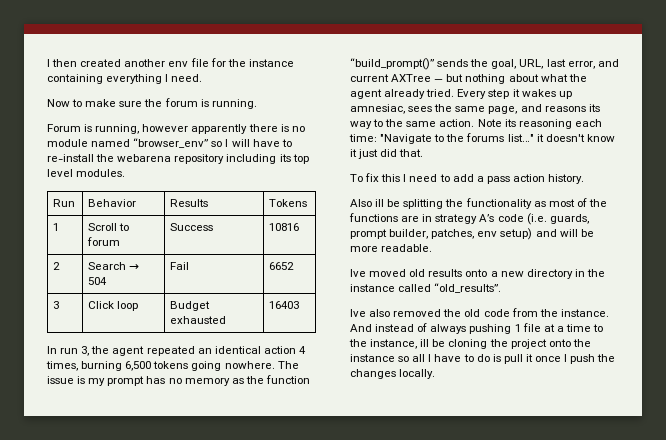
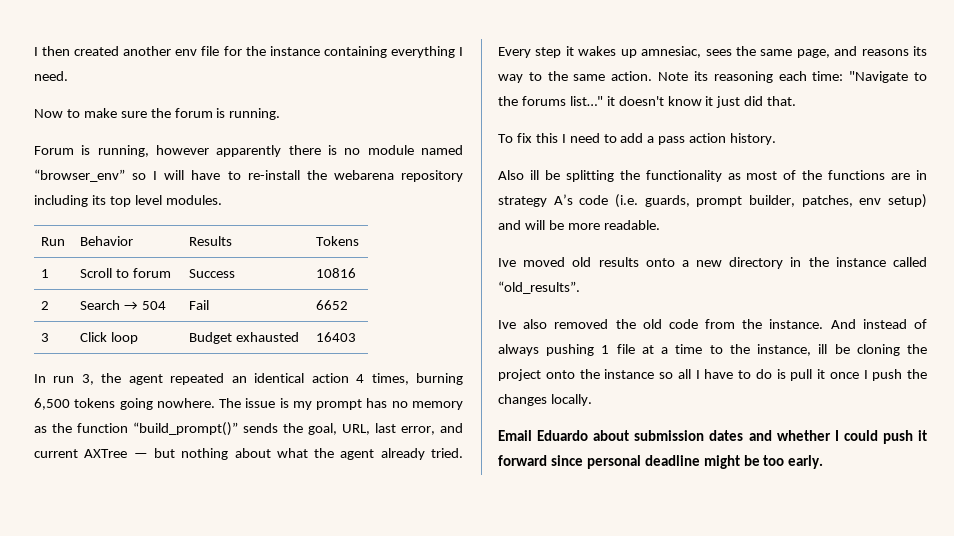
(436, 374) none -> [498,430,928,444] [498,455,824,469] // Email Eduardo about submission dates and whether I could push it forward since personal deadline might be too early.

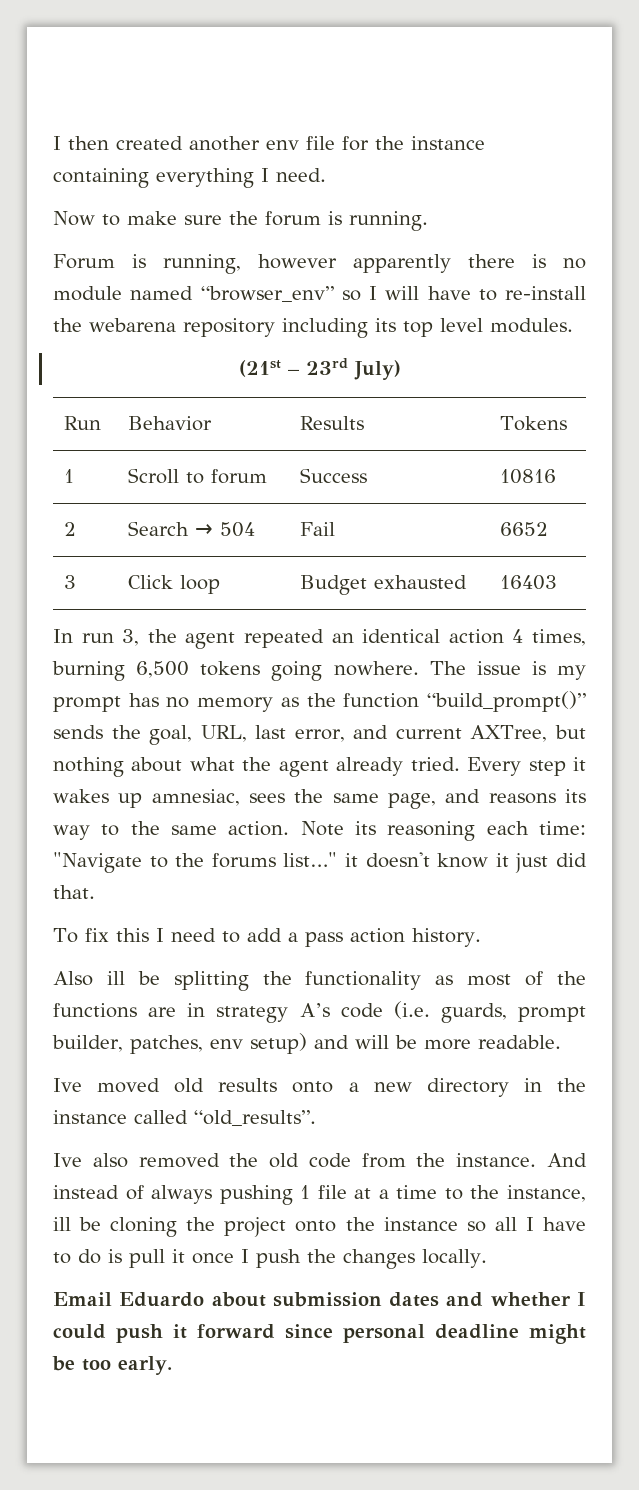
(222, 200) none -> [238,358,401,380] // (21st – 23rd July)
[84,449,148,458] AXTree — -> [470,725,548,742] AXTree,

